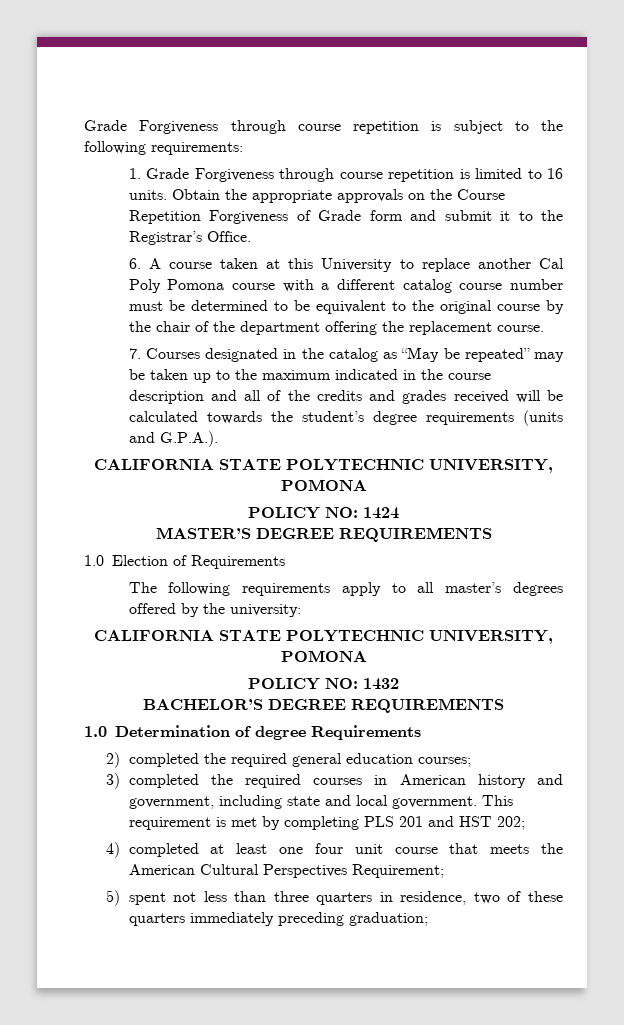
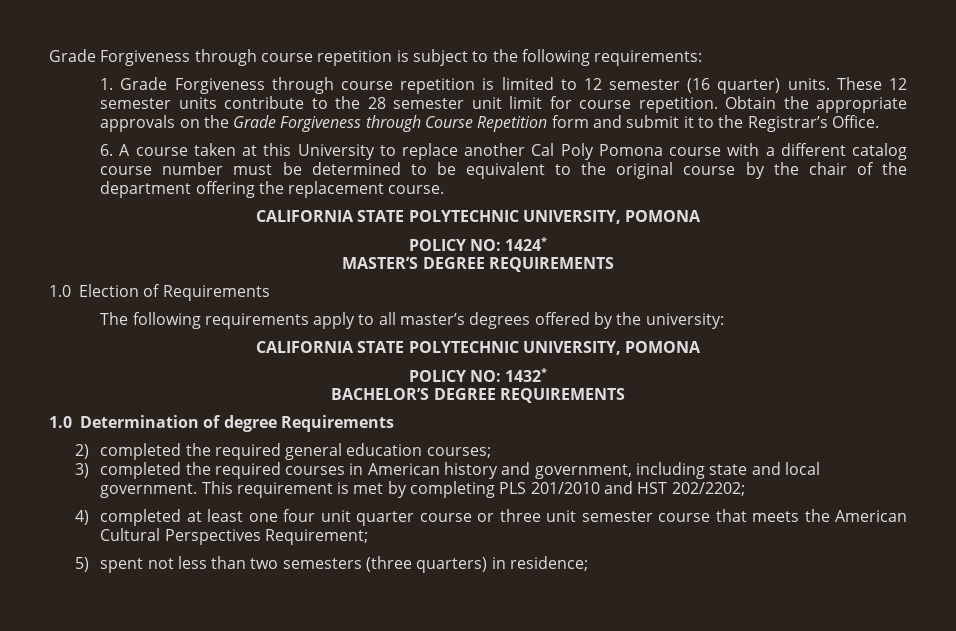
[546,168,563,179] [128,190,167,200] 16 units. -> [583,77,908,94] [100,96,718,113] 12 semester (16 quarter) units. These 12 semester units contribute to the 28 semester unit limit for course repetition.
[456,189,505,200] [128,210,362,224] Course Repetition Forgiveness of Grade -> [233,115,548,132] Grade Forgiveness through Course Repetition
[128,347,564,362] [128,369,491,383] [128,390,563,404] [128,410,563,426] [128,431,218,447] [94,459,553,473] [280,479,367,491] [248,507,399,519] // 7. Courses designated in the catalog as “May be repeated” may be taken up to the maximum indicated in the course description and all of the credits and grades received will be calculated towards the student’s degree requirements (units and G.P.A.). // CALIFORNIA STATE POLYTECHNIC UNIVERSITY, POMONA // POLICY NO: 1424 -> [255,210,702,224] [408,237,548,251] // CALIFORNIA STATE POLYTECHNIC UNIVERSITY, POMONA // POLICY NO: 1424*
[363,678,399,690] 1432 -> [505,368,548,382] 1432*
[398,816,423,827] 201 -> [530,482,600,494] 201/2010
[496,816,525,830] 202; -> [671,482,745,496] 202/2202;
(383, 849) none -> [356,509,653,526] quarter course or three unit semester
[273,891,563,905] [128,912,428,926] three quarters in residence, two of these quarters immediately preceding graduation; -> [250,556,589,573] two semesters (three quarters) in residence;

